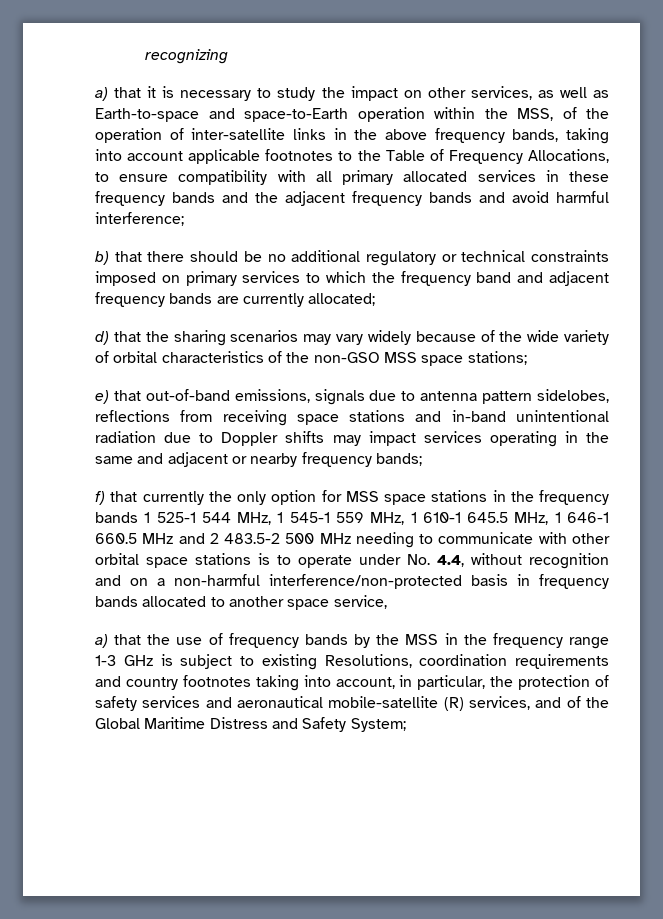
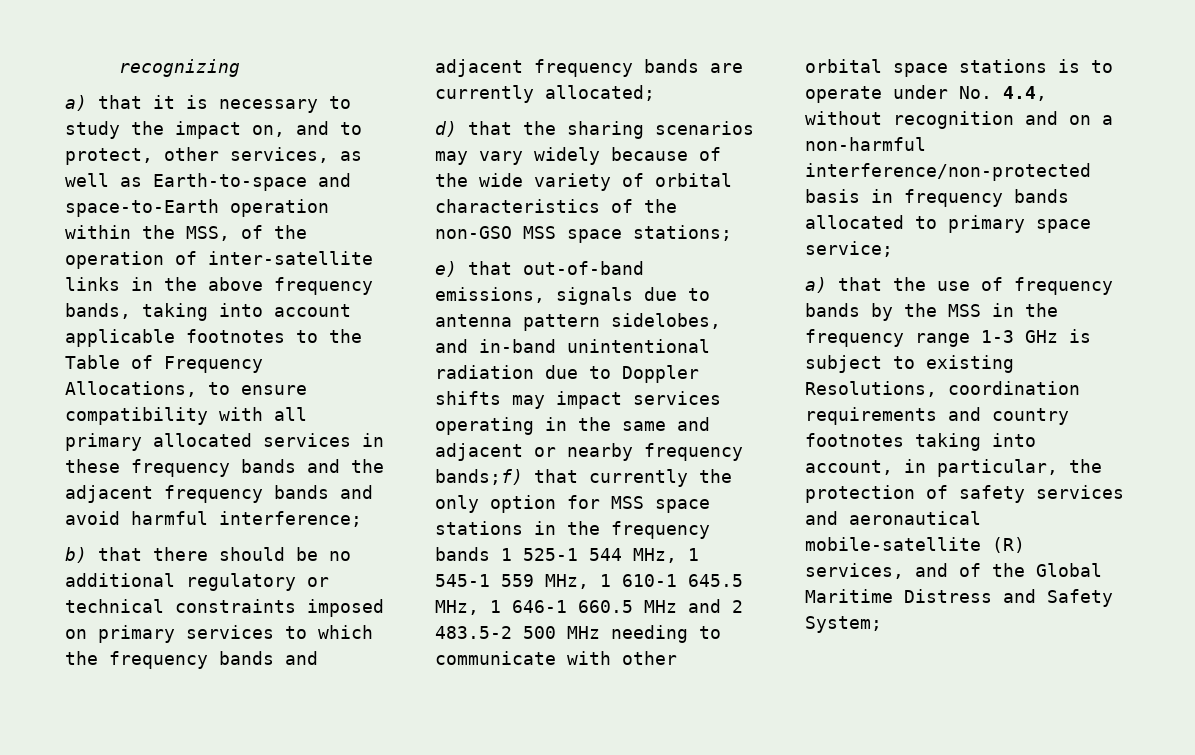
[403,90,422,98] on -> [252,121,362,137] [65,148,153,165] on, and to protect,
[476,272,512,283] band -> [219,651,274,665] bands
[95,410,406,426] reflections from receiving space stations -> (721, 321) none
[375,453,422,466] [95,491,105,505] bands; // f) -> [435,469,523,485] bands;f)
[228,595,387,610] another space service, -> [948,215,1091,233] [805,241,893,257] primary space service;

